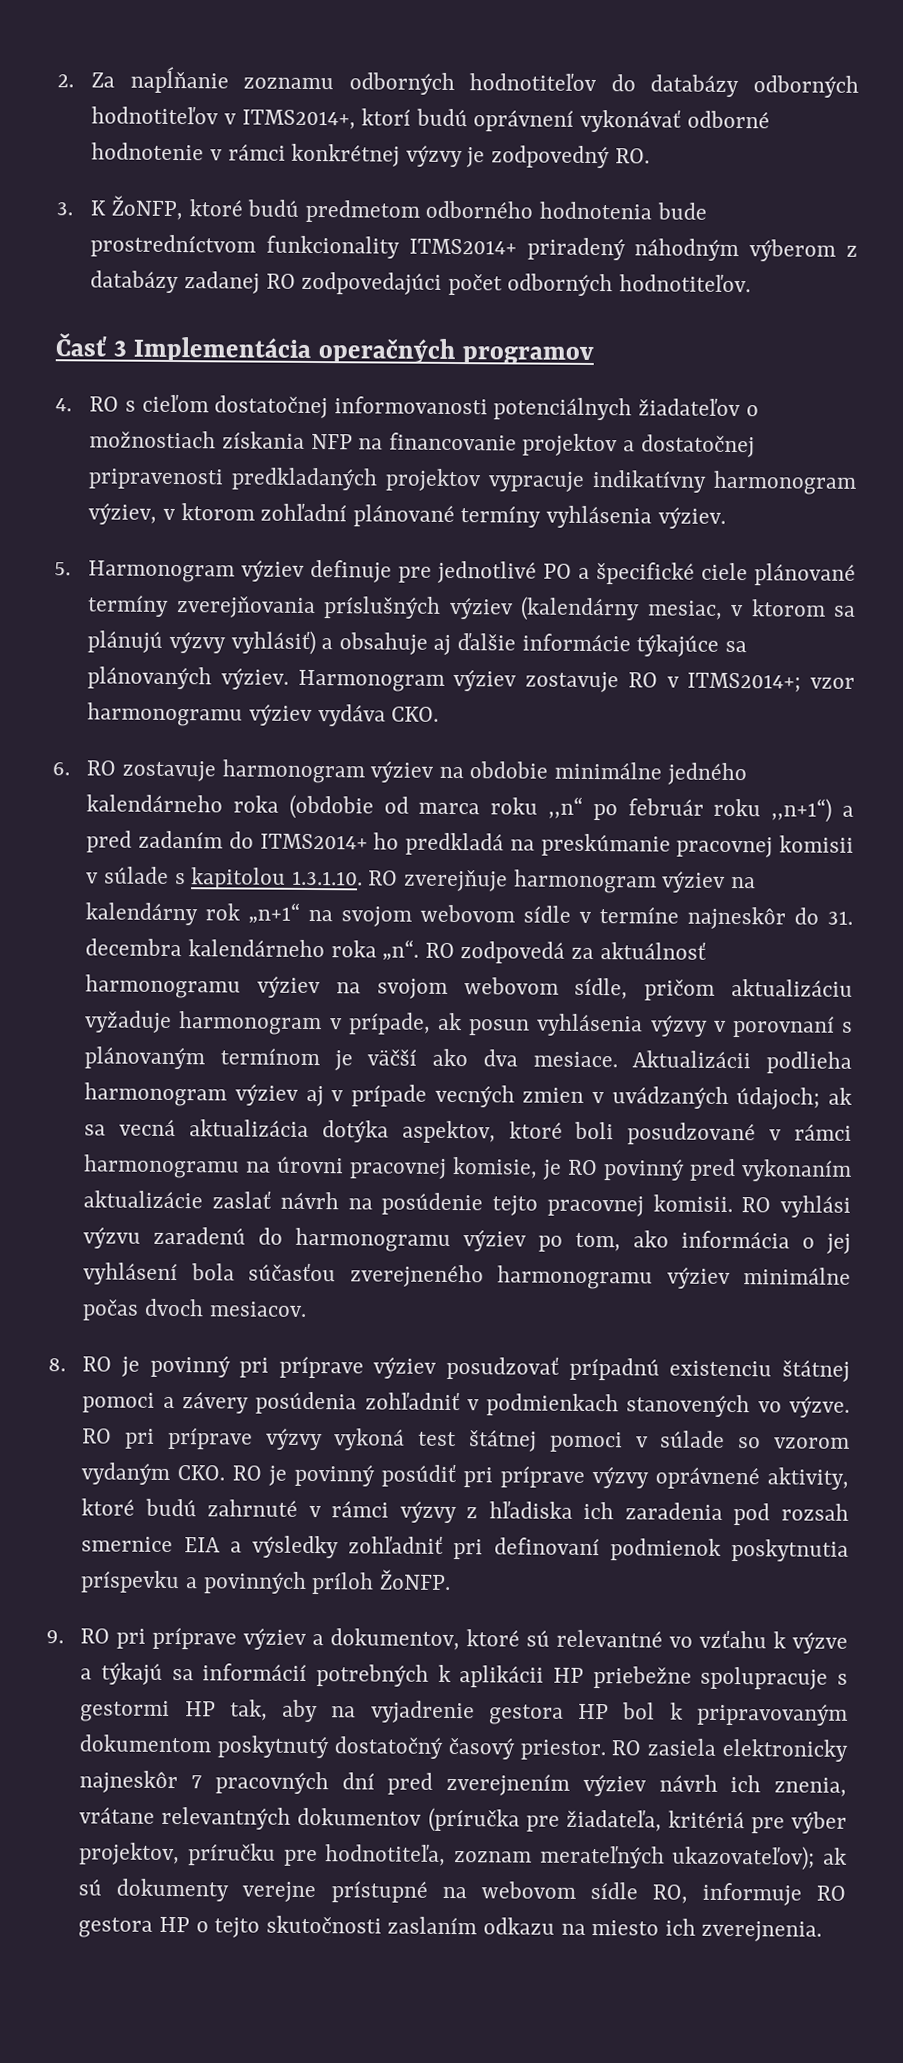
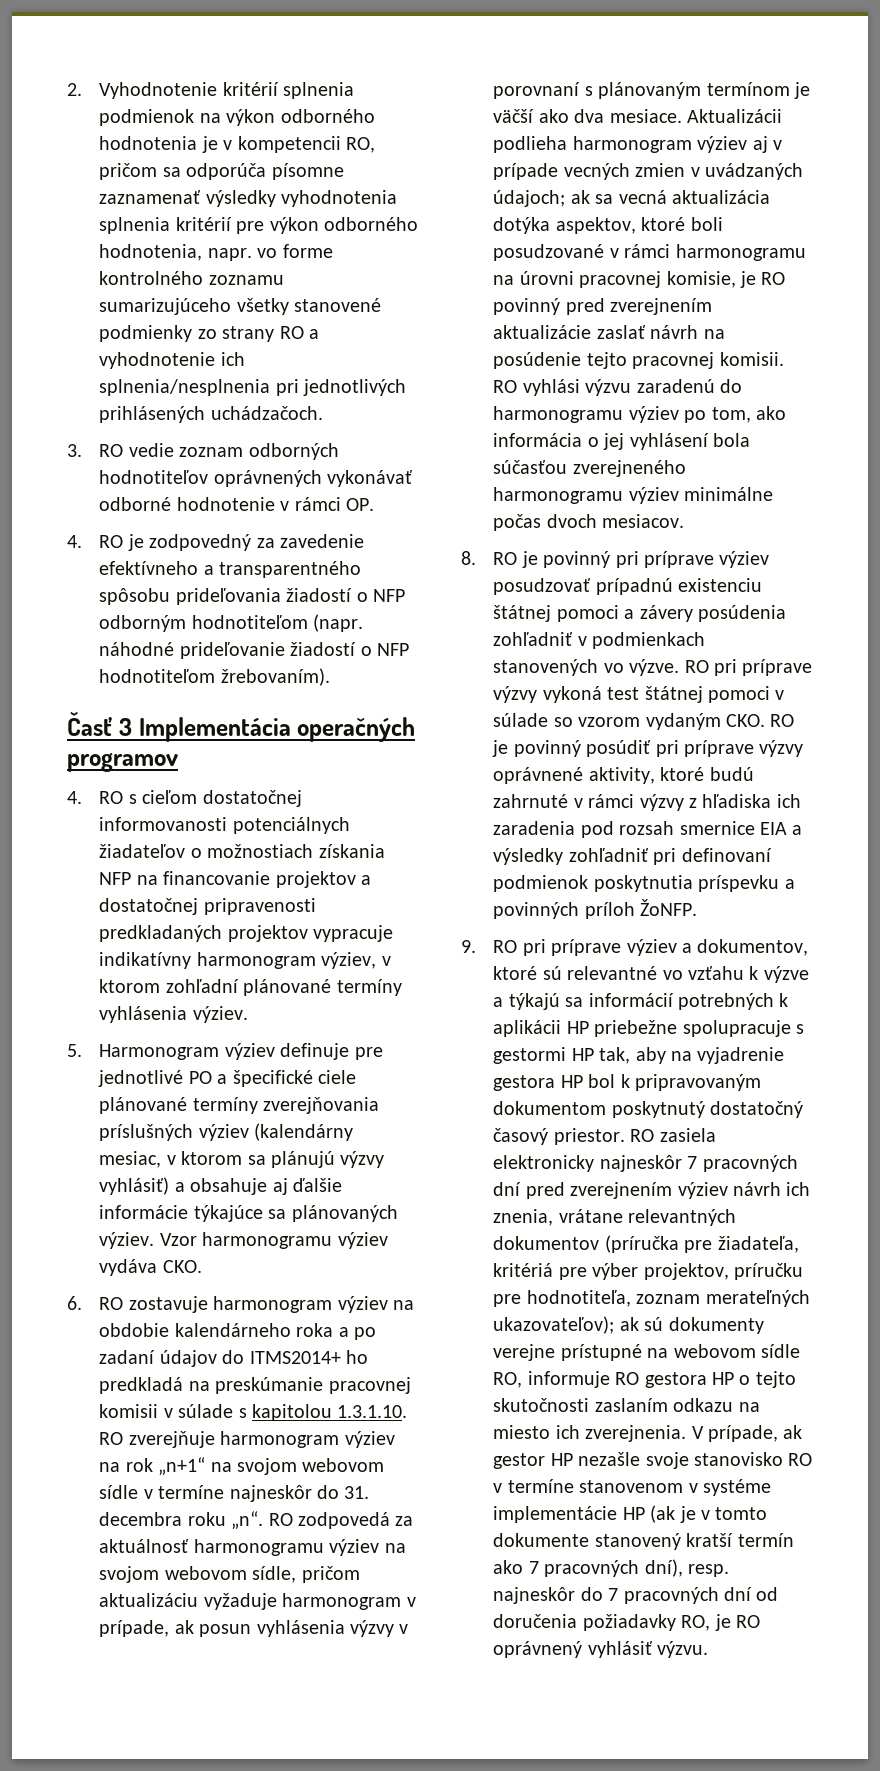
[91,66,859,98] [91,105,575,132] Za napĺňanie zoznamu odborných hodnotiteľov do databázy odborných hodnotiteľov v ITMS2014+, ktorí budú oprávnení -> [99,82,355,99] [99,109,375,126] [99,136,376,153] [99,163,344,180] [99,190,398,207] [99,217,419,234] [99,244,333,261] [99,271,284,285] [99,298,382,315] [99,325,320,342] [99,352,245,369] [99,379,407,396] [99,406,323,423] [67,443,339,460] [99,470,322,487] Vyhodnotenie kritérií splnenia podmienok na výkon odborného hodnotenia je v kompetencii RO, pričom sa odporúča písomne zaznamenať výsledky vyhodnotenia splnenia kritérií pre výkon odborného hodnotenia, napr. vo forme kontrolného zoznamu sumarizujúceho všetky stanovené podmienky zo strany RO a vyhodnotenie ich splnenia/nesplnenia pri jednotlivých prihlásených uchádzačoch. // 3. RO vedie zoznam odborných hodnotiteľov oprávnených
[291,143,650,169] [56,195,707,223] [90,234,859,262] [90,270,752,297] konkrétnej výzvy je zodpovedný RO. // 3. K ŽoNFP, ktoré budú predmetom odborného hodnotenia bude prostredníctvom funkcionality ITMS2014+ priradený náhodným výberom z databázy zadanej RO zodpovedajúci počet odborných hodnotiteľov. -> [346,498,375,511] [67,534,365,551] [99,561,362,578] [99,588,406,605] [99,614,364,632] [99,642,410,659] [99,668,330,686] OP. // 4. RO je zodpovedný za zavedenie efektívneho a transparentného spôsobu prideľovania žiadostí o NFP odborným hodnotiteľom (napr. náhodné prideľovanie žiadostí o NFP hodnotiteľom žrebovaním).
[297,669,856,693] Harmonogram výziev zostavuje RO v ITMS2014+; vzor -> [159,1233,197,1246] Vzor
[554,761,747,786] [86,794,854,823] [86,830,224,853] minimálne jedného kalendárneho roka (obdobie od marca roku ,,n“ po február roku ,,n+1“) a pred zadaním -> [174,1323,377,1340] [99,1350,217,1367] kalendárneho roka a po zadaní údajov
[85,902,199,926] kalendárny -> (121, 1467) none
[187,939,377,958] kalendárneho roka -> [187,1512,226,1526] roku
[740,1159,852,1182] vykonaním -> [610,298,713,315] zverejnením
(823, 1931) none -> [691,1425,803,1442] [493,1452,813,1469] [493,1479,772,1496] [493,1505,768,1523] [493,1533,794,1550] [493,1559,730,1577] [493,1587,779,1604] [493,1614,761,1631] [493,1641,709,1658] V prípade, ak gestor HP nezašle svoje stanovisko RO v termíne stanovenom v systéme implementácie HP (ak je v tomto dokumente stanovený kratší termín ako 7 pracovných dní), resp. najneskôr do 7 pracovných dní od doručenia požiadavky RO, je RO oprávnený vyhlásiť výzvu.

